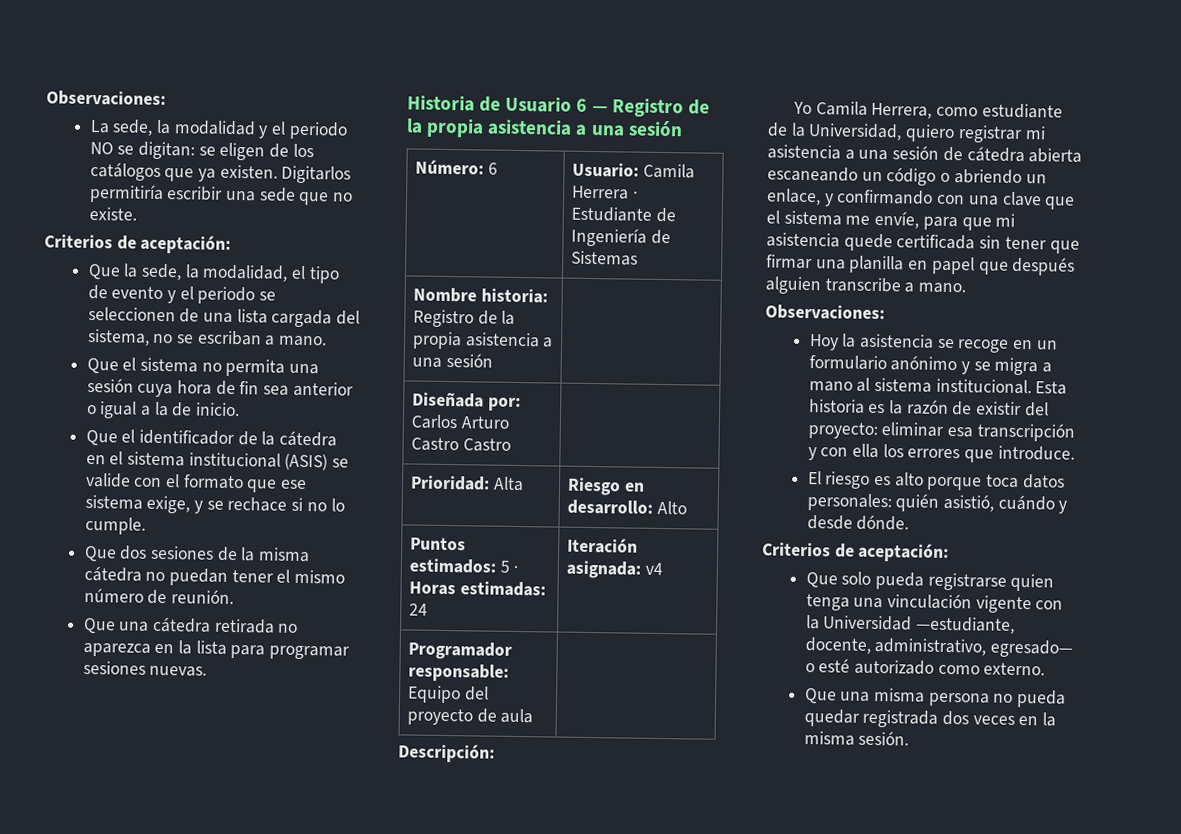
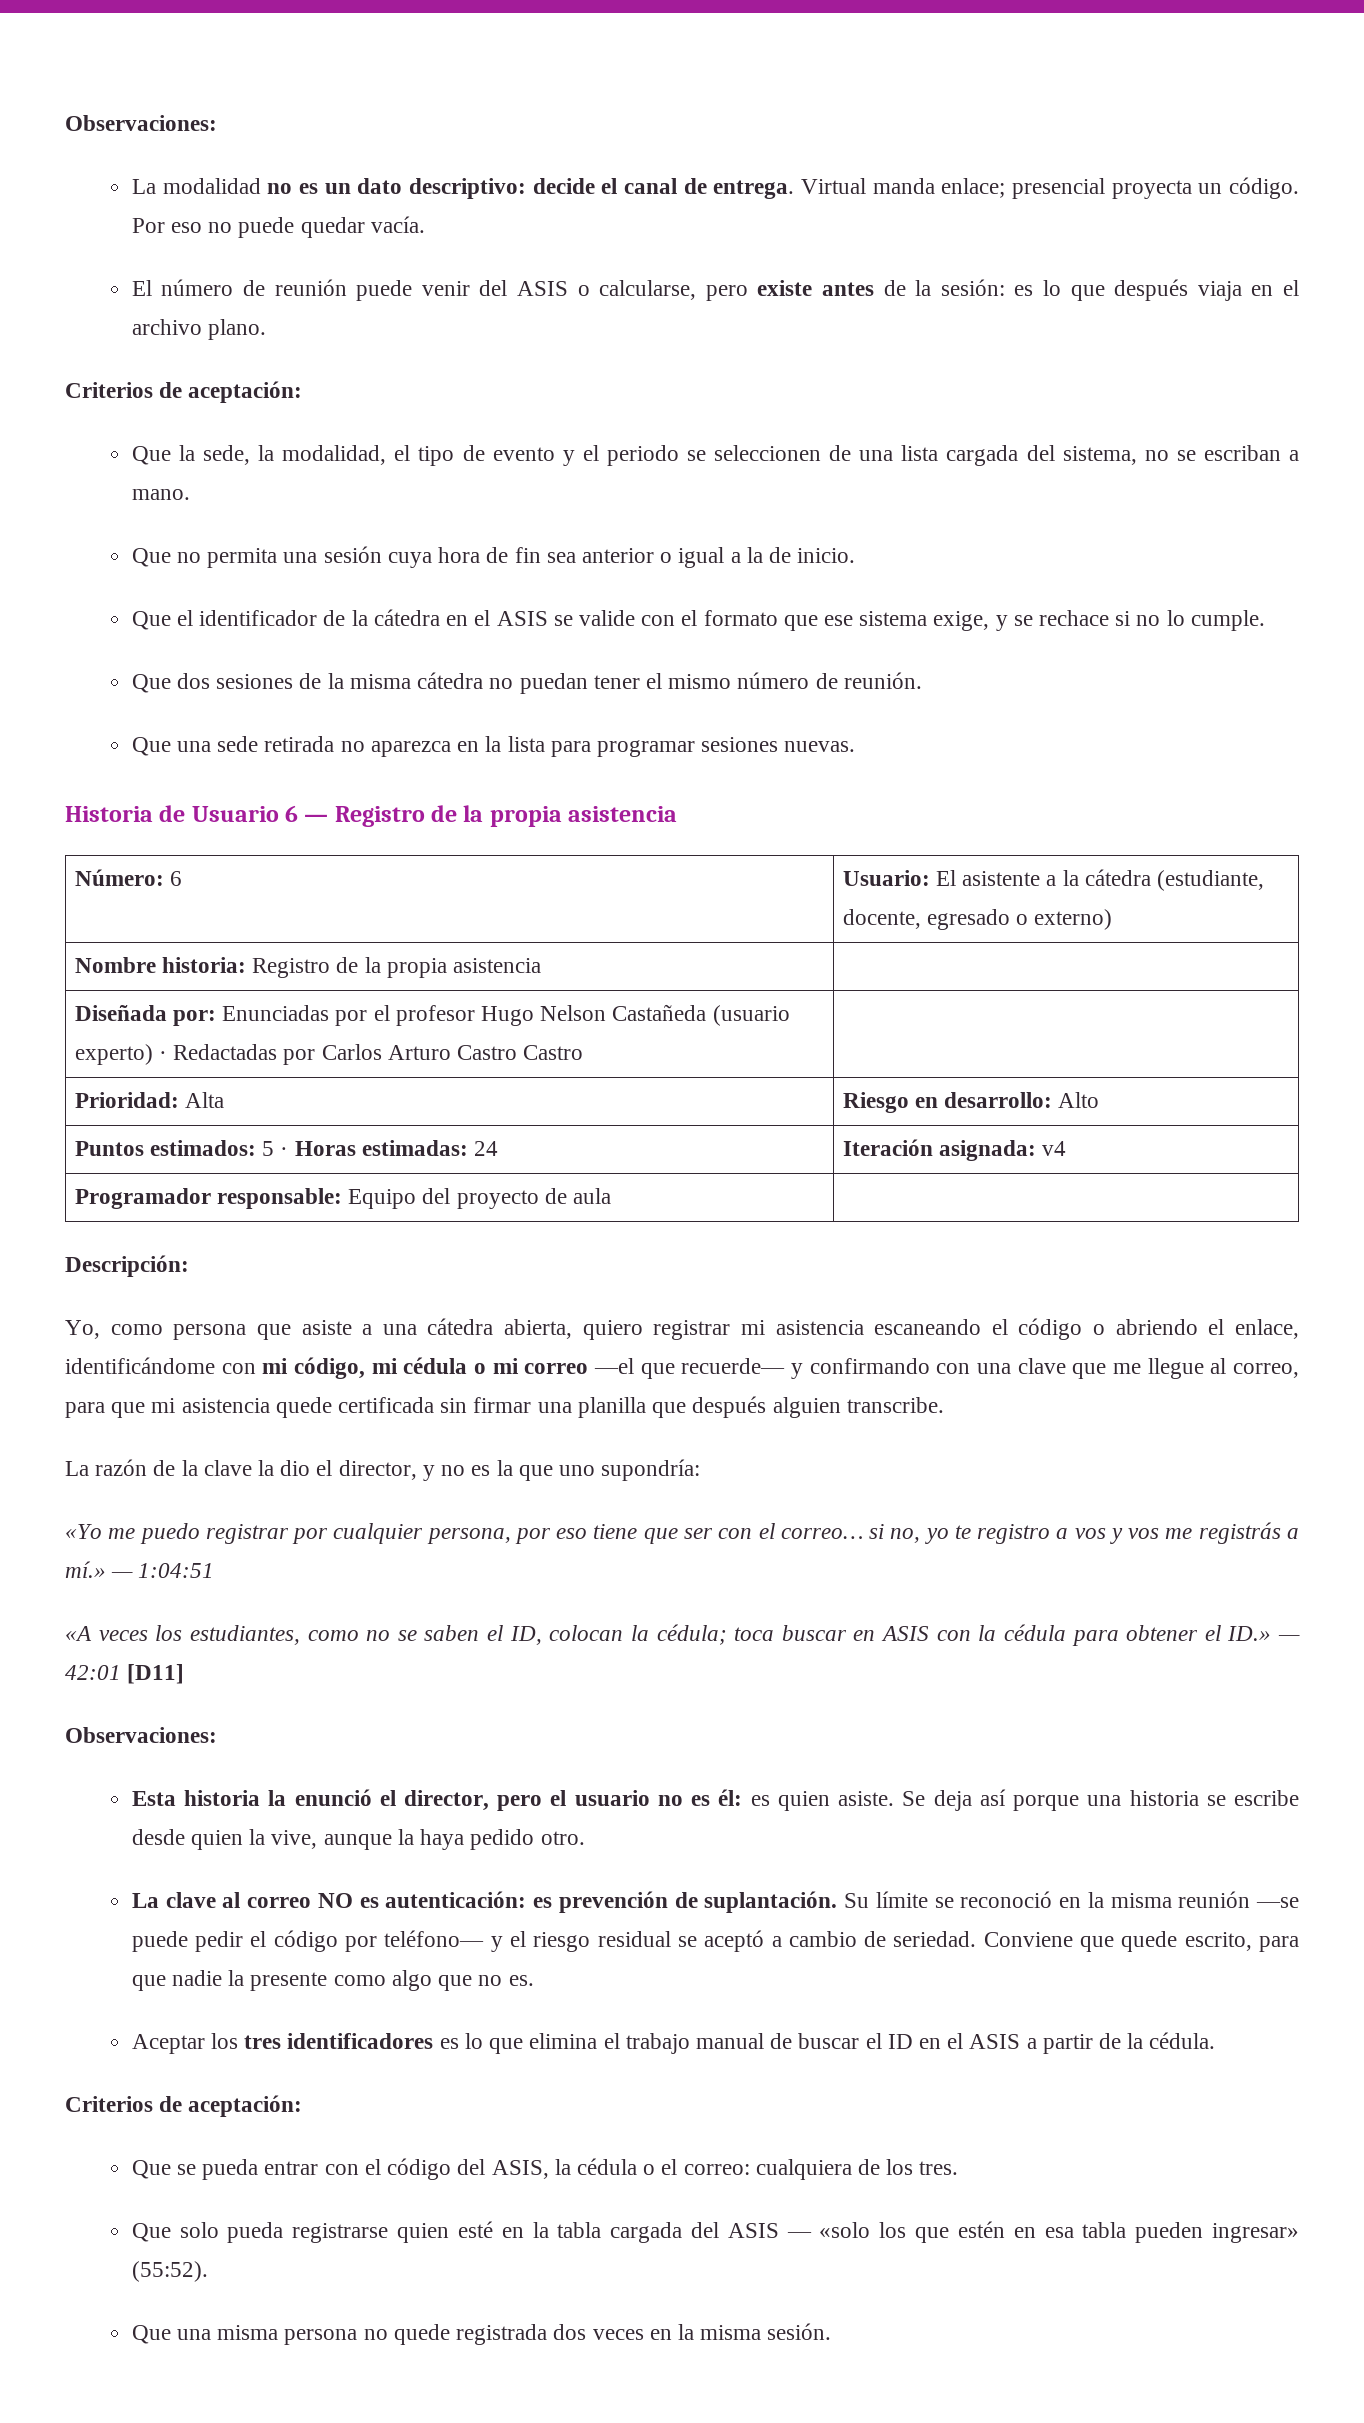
[112,119,348,140] [89,141,314,161] [89,161,352,184] [88,183,354,206] [88,206,137,221] sede, la modalidad y el periodo NO se digitan: se eligen de los catálogos que ya existen. Digitarlos permitiría escribir una sede que no existe. -> [162,177,1299,199] [131,216,425,238] [131,279,1299,301] [131,319,267,340] modalidad no es un dato descriptivo: decide el canal de entrega. Virtual manda enlace; presencial proyecta un código. Por eso no puede quedar vacía. // El número de reunión puede venir del ASIS o calcularse, pero existe antes de la sesión: es lo que después viaja en el archivo plano.
[122,357,199,373] el sistema -> (171, 557) none
[127,451,329,471] sistema institucional (ASIS) -> [496,611,548,626] ASIS
[152,616,212,633] cátedra -> [217,736,259,752] sede
[575,120,683,137] a una sesión -> (678, 814) none
[642,163,695,179] [571,185,638,200] [570,206,676,223] [570,227,671,247] [570,250,638,266] Camila Herrera · Estudiante de Ingeniería de Sistemas -> [935,869,1264,891] [842,909,1113,930] El asistente a la cátedra (estudiante, docente, egresado o externo)
[542,337,554,348] [411,352,493,368] a una sesión -> (541, 965) none
(521, 404) none -> [222,1004,790,1026] [74,1044,316,1065] Enunciadas por el profesor Hugo Nelson Castañeda (usuario experto) · Redactadas por
[792,101,1063,119] [767,122,1046,143] [767,144,1083,163] [767,166,1047,186] [766,188,821,206] Yo Camila Herrera, como estudiante de la Universidad, quiero registrar mi asistencia a una sesión de cátedra abierta escaneando un código o abriendo un enlace, -> [65,1318,1299,1340] [65,1357,786,1379] Yo, como persona que asiste a una cátedra abierta, quiero registrar mi asistencia escaneando el código o abriendo el enlace, identificándome con mi código, mi cédula o mi correo —el que recuerde—
[766,210,920,229] el sistema me envíe, -> [1112,1358,1299,1379] me llegue al correo,
[1004,236,1080,254] tener que -> (468, 1405) none
[908,256,975,275] en papel -> (646, 1407) none
[824,277,967,294] [765,304,885,321] [808,333,1058,353] [808,355,1053,376] [808,377,1068,395] [808,399,1049,417] [807,422,1075,442] [807,443,1075,463] [807,471,1065,491] [806,493,1068,514] [806,514,910,531] [762,542,950,563] transcribe a mano. // Observaciones: // Hoy la asistencia se recoge en un formulario anónimo y se migra a mano al sistema institucional. Esta historia es la razón de existir del proyecto: eliminar esa transcripción y con ella los errores que introduce. // El riesgo es alto porque toca datos personales: quién asistió, cuándo y desde dónde. // Criterios de aceptación: -> [846,1397,944,1413] [65,1459,701,1481] [65,1522,1299,1544] [65,1561,215,1578] [65,1624,1300,1646] [65,1664,185,1684] [65,1727,217,1743] [131,1789,1299,1811] [131,1829,585,1850] [131,1891,1299,1913] [131,1930,1299,1952] [131,1970,534,1991] [131,2032,1216,2054] [65,2095,303,2117] [131,2158,959,2180] transcribe. // La razón de la clave la dio el director, y no es la que uno supondría: // «Yo me puedo registrar por cualquier persona, por eso tiene que ser con el correo… si no, yo te registro a vos y vos me registrás a mí.» — 1:04:51 // «A veces los estudiantes, como no se saben el ID, colocan la cédula; toca buscar en ASIS con la cédula para obtener el ID.» — 42:01 [D11] // Observaciones: // Esta historia la enunció el director, pero el usuario no es él: es quien asiste. Se deja así porque una historia se escribe desde quien la vive, aunque la haya pedido otro. // La clave al correo NO es autenticación: es prevención de suplantación. Su límite se reconoció en la misma reunión —se puede pedir el código por teléfono— y el riesgo residual se aceptó a cambio de seriedad. Conviene que quede escrito, para que nadie la presente como algo que no es. // Aceptar los tres identificadores es lo que elimina el trabajo manual de buscar el ID en el ASIS a partir de la cédula. // Criterios de aceptación: // Que se pueda entrar con el código del ASIS, la cédula o el correo: cualquiera de los tres.
[805,593,1064,614] [805,615,1016,634] [804,637,1074,658] [804,658,1046,676] tenga una vinculación vigente con la Universidad —estudiante, docente, administrativo, egresado— o esté autorizado como externo. -> [457,2221,1300,2243] [131,2261,208,2282] esté en la tabla cargada del ASIS — «solo los que estén en esa tabla pueden ingresar» (55:52).
[1016,689,1067,708] [803,709,860,727] pueda quedar -> [393,2324,450,2345] quede

